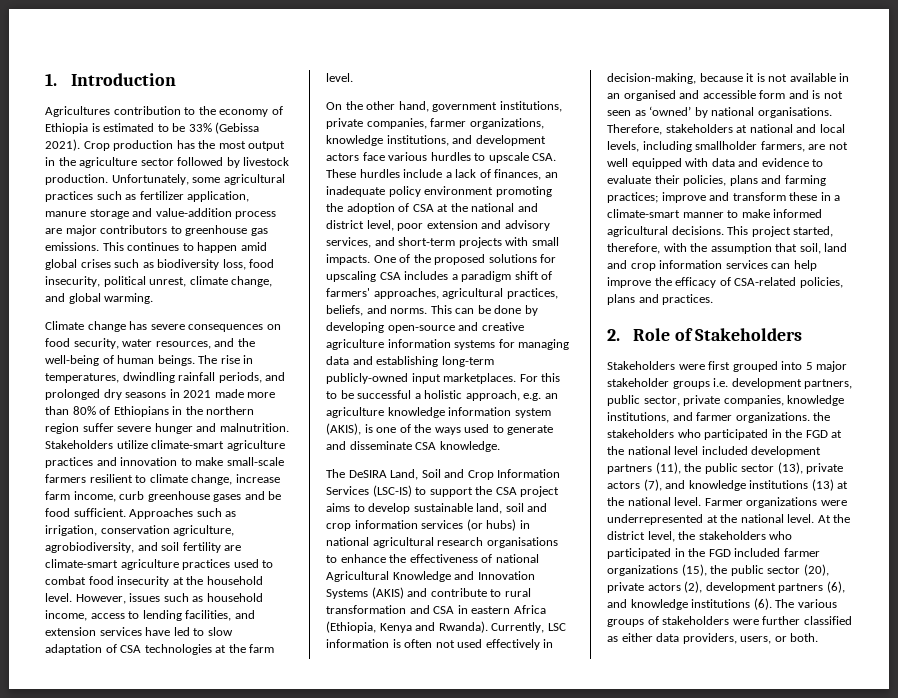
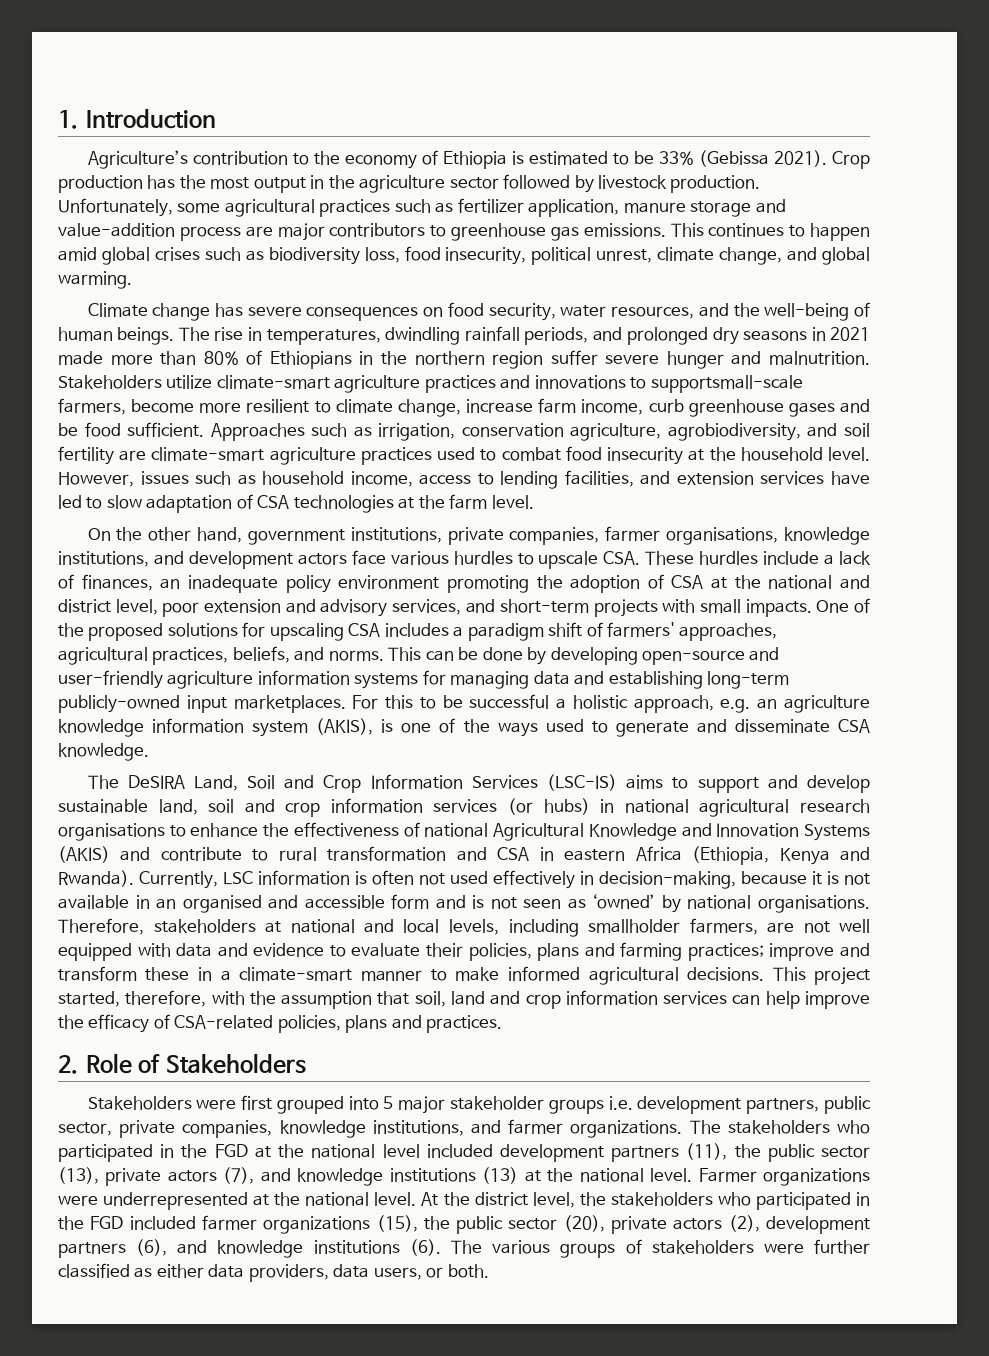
[45,106,110,117] Agricultures -> [87,150,188,169] Agriculture’s
[120,457,284,466] [45,474,86,483] innovation to make small-scale farmers -> [534,375,803,393] [58,398,242,415] innovations to supportsmall-scale farmers, become more
[469,118,544,129] organizations, -> [666,527,779,545] organisations,
[481,322,524,331] creative -> [58,670,163,689] user-friendly
(412, 491) none -> [626,775,664,789] aims
[475,486,560,497] [326,503,365,512] the CSA project aims to -> [767,775,798,789] and
[813,412,831,421] the -> [689,1120,721,1134] The
(737, 638) none -> [333,1264,370,1278] data

